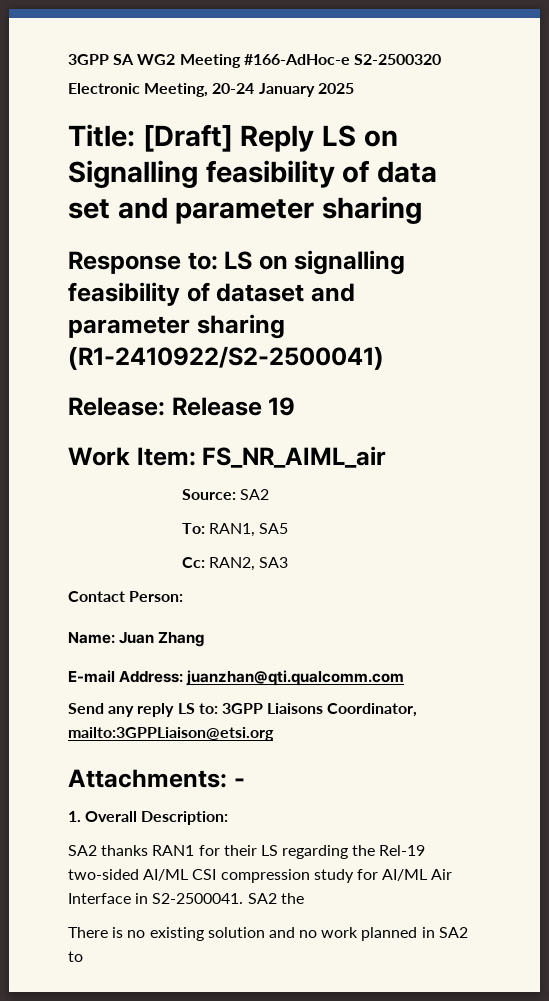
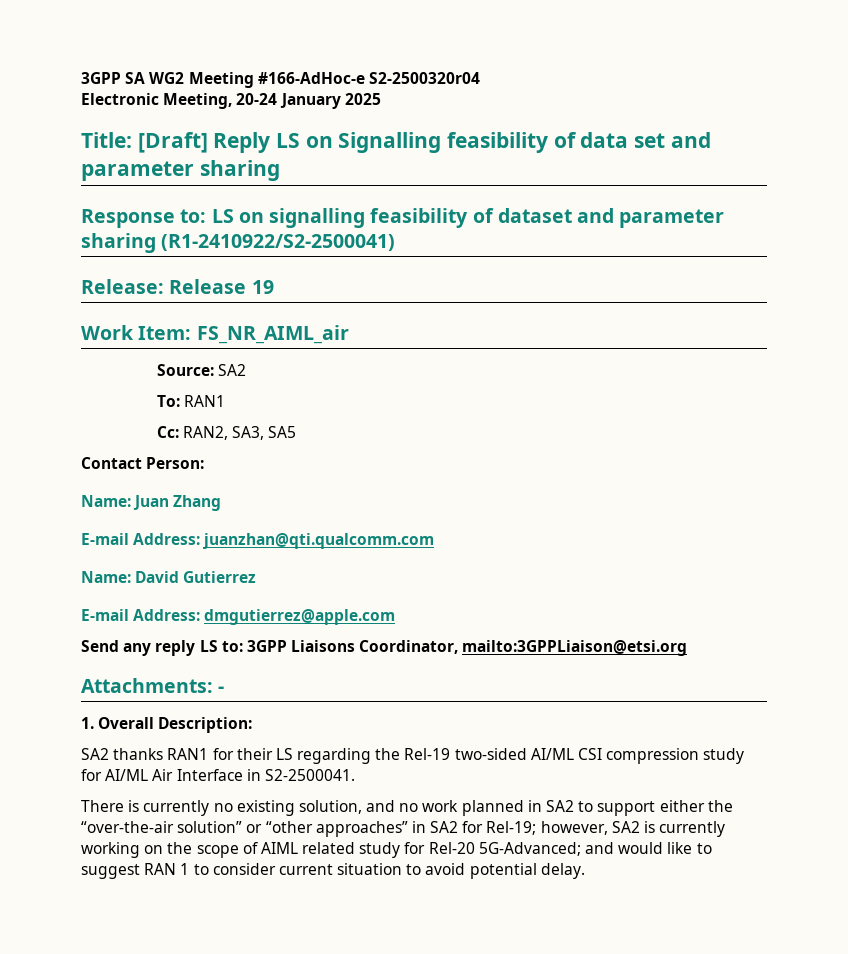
[353,54,441,65] S2-2500320 -> [368,72,480,84] S2-2500320r04
[208,523,289,537] RAN1, SA5 -> [183,395,225,407] RAN1
[259,557,289,568] SA3 -> [232,426,297,440] SA3, SA5
(405, 678) none -> [81,571,257,583] [81,609,396,625] // Name: David Gutierrez // E-mail Address: dmgutierrez@apple.com
[247,893,304,904] SA2 the -> (355, 775) none
(124, 932) none -> [143,800,210,816] currently
[207,927,265,938] solution -> [298,800,362,814] solution,
(83, 956) none -> [597,800,733,816] [81,821,726,837] [81,842,712,858] [81,863,585,879] support either the “over-the-air solution” or “other approaches” in SA2 for Rel-19; however, SA2 is currently working on the scope of AIML related study for Rel-20 5G-Advanced; and would like to suggest RAN 1 to consider current situation to avoid potential delay.

